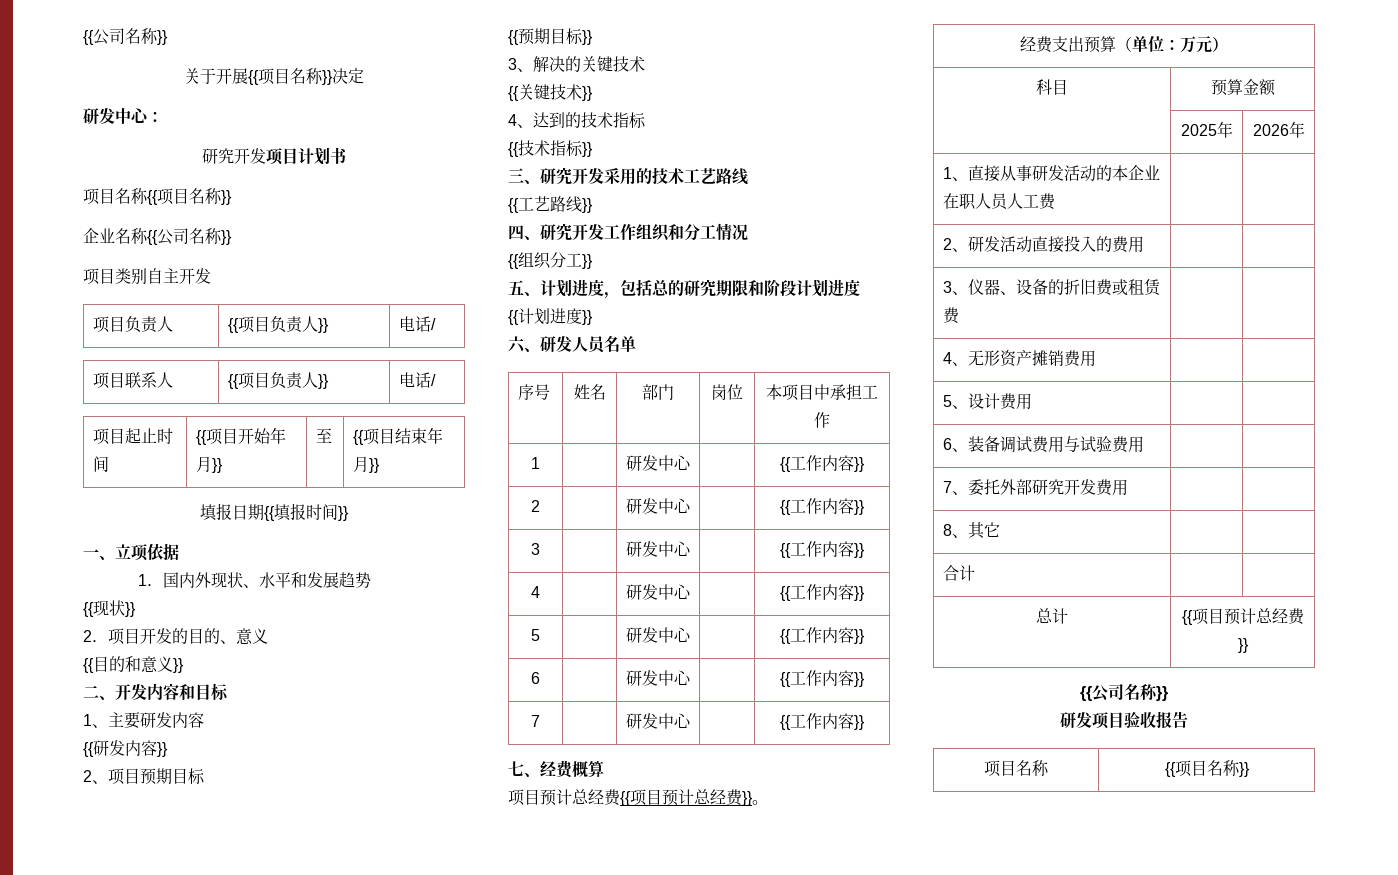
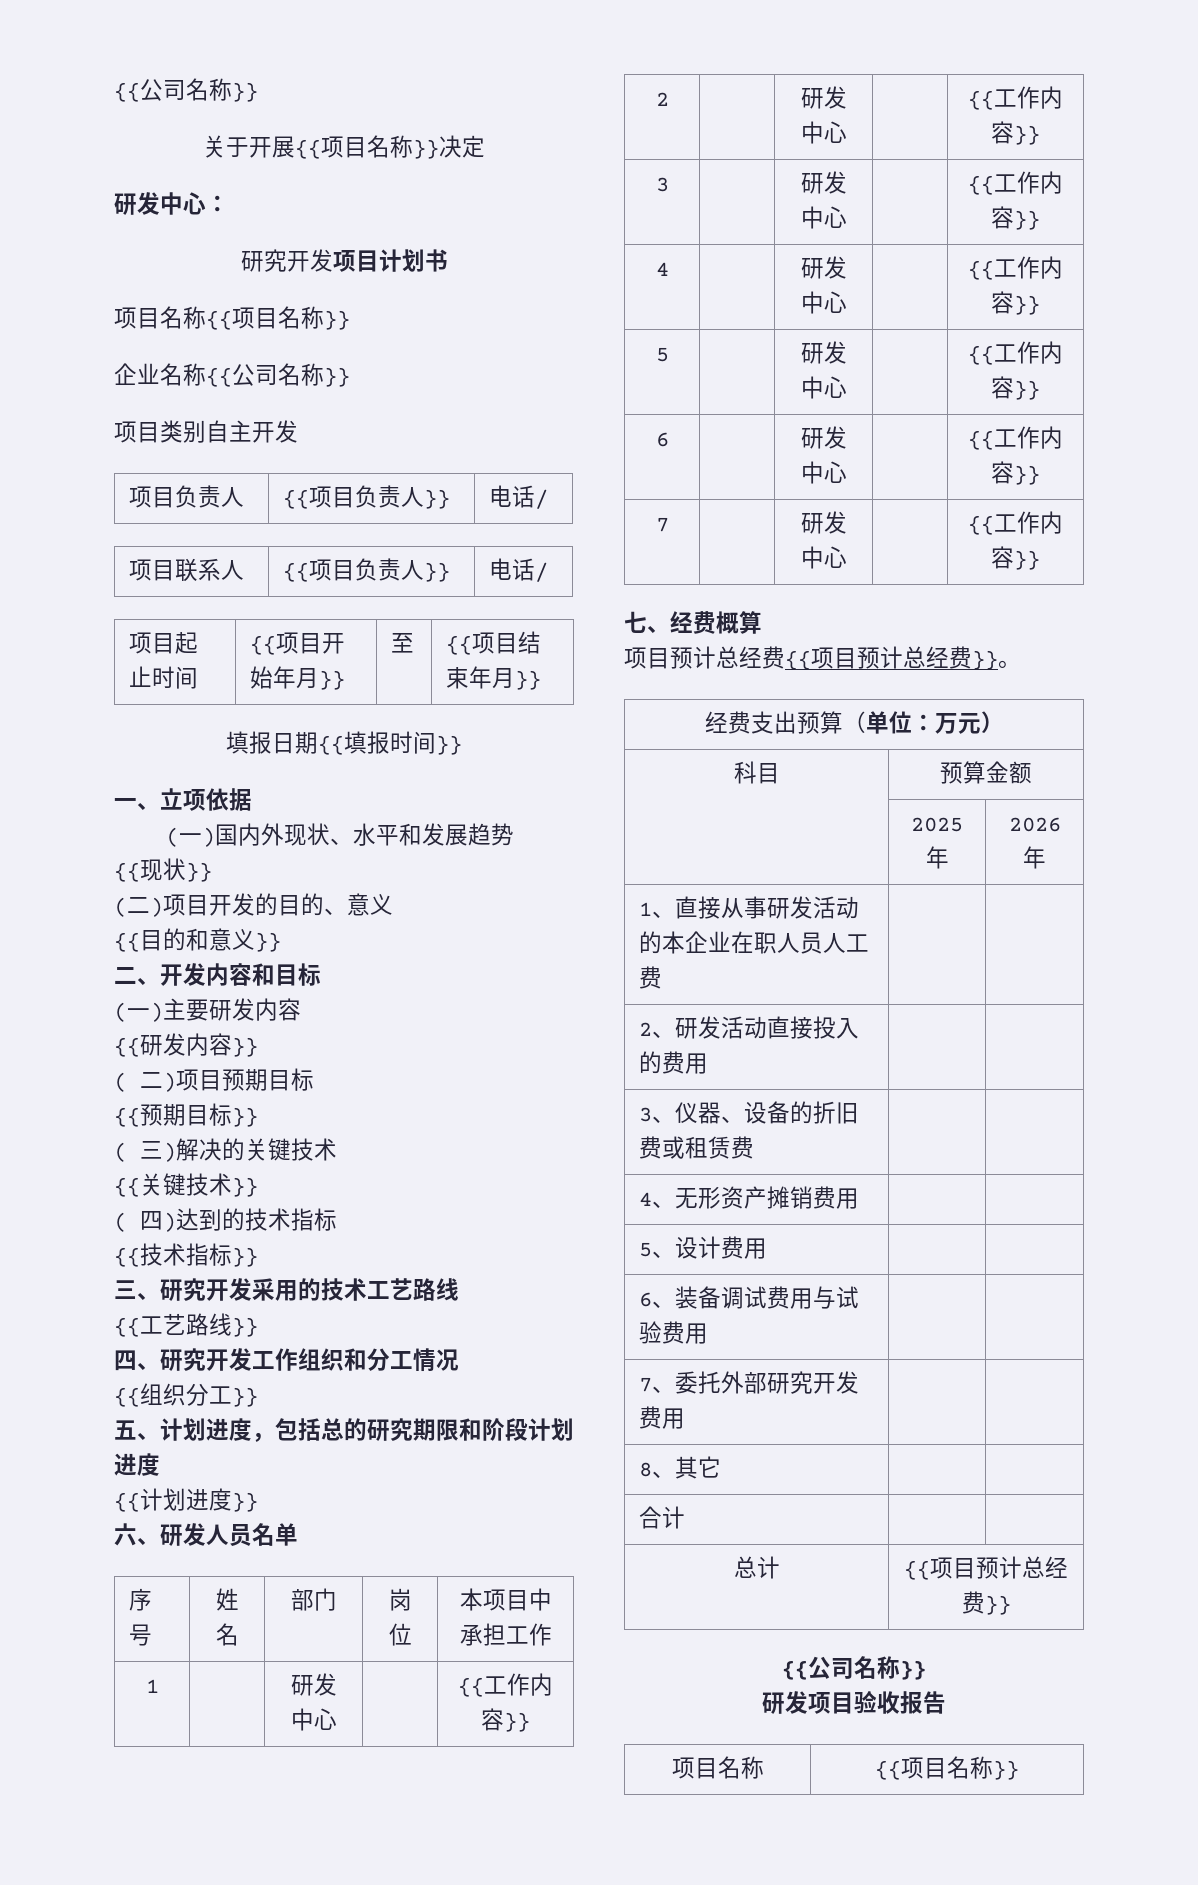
[138,574,164,587] 1． -> [166,827,216,847] (一)
[83,630,108,643] 2． -> [114,897,163,917] (二)
[83,714,108,728] 1、 -> [114,1002,163,1022] (一)
[83,770,108,784] 2、 -> [114,1072,177,1092] (二)
[508,58,533,72] 3、 -> [114,1141,177,1162] (三)
[508,114,533,128] 4、 -> [114,1211,177,1232] (四)

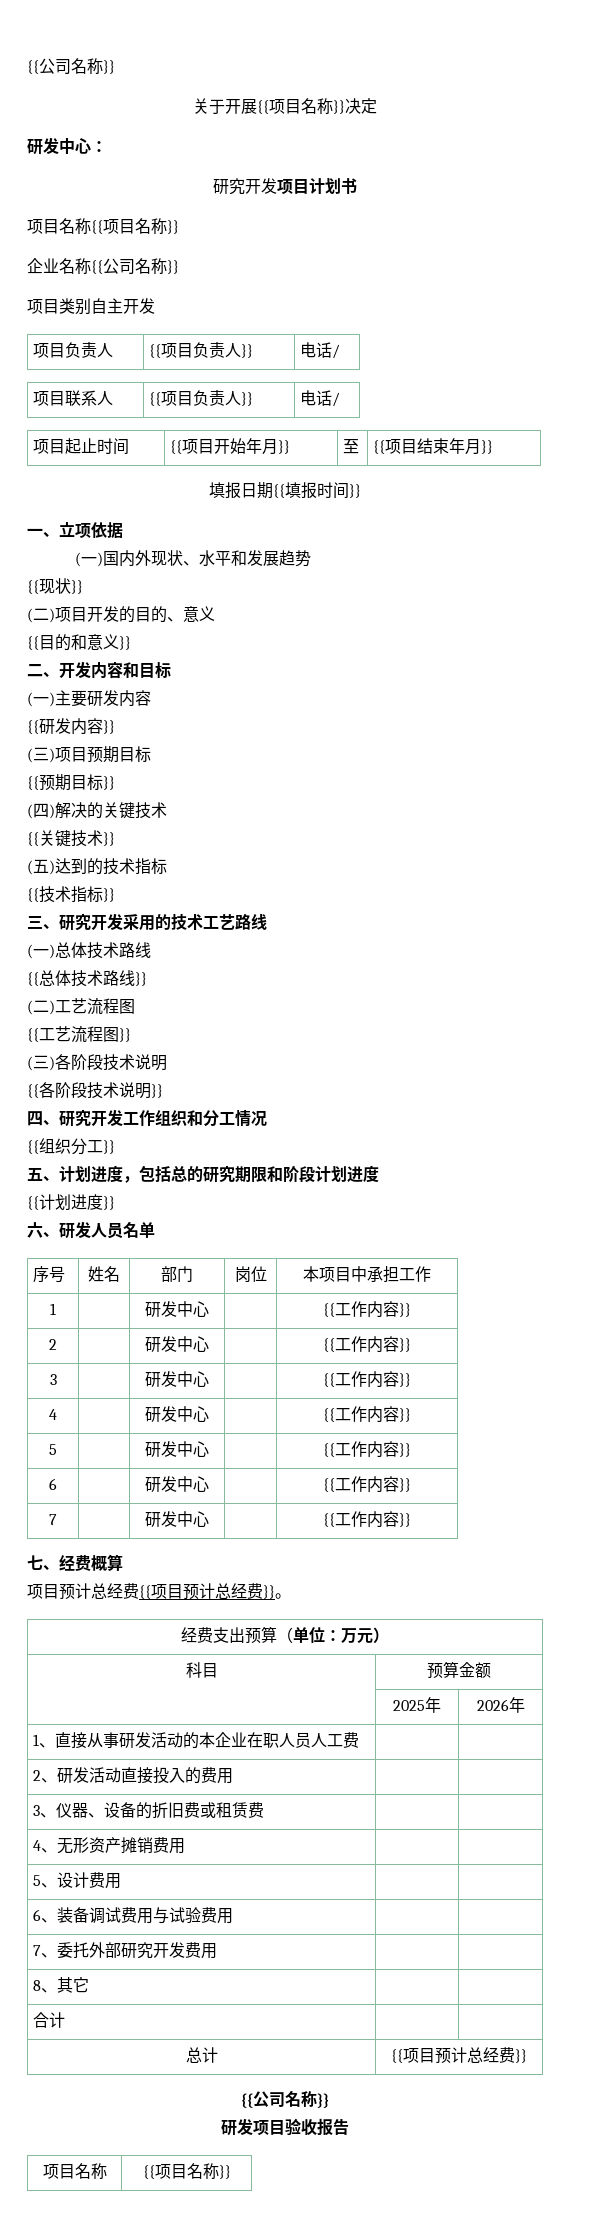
[140,1072,164,1088] 二 -> [33,747,49,761] 三
[140,1141,164,1159] 三 -> [33,803,49,818] 四
[140,1211,164,1230] 四 -> [33,859,49,873] 五
[114,1313,232,1337] {{工艺路线 -> [27,942,151,959] [27,970,147,987] [27,998,135,1015] [27,1026,131,1043] [27,1054,167,1071] [27,1082,151,1099] (一)总体技术路线 // {{总体技术路线}} // (二)工艺流程图 // {{工艺流程图}} // (三)各阶段技术说明 // {{各阶段技术说明

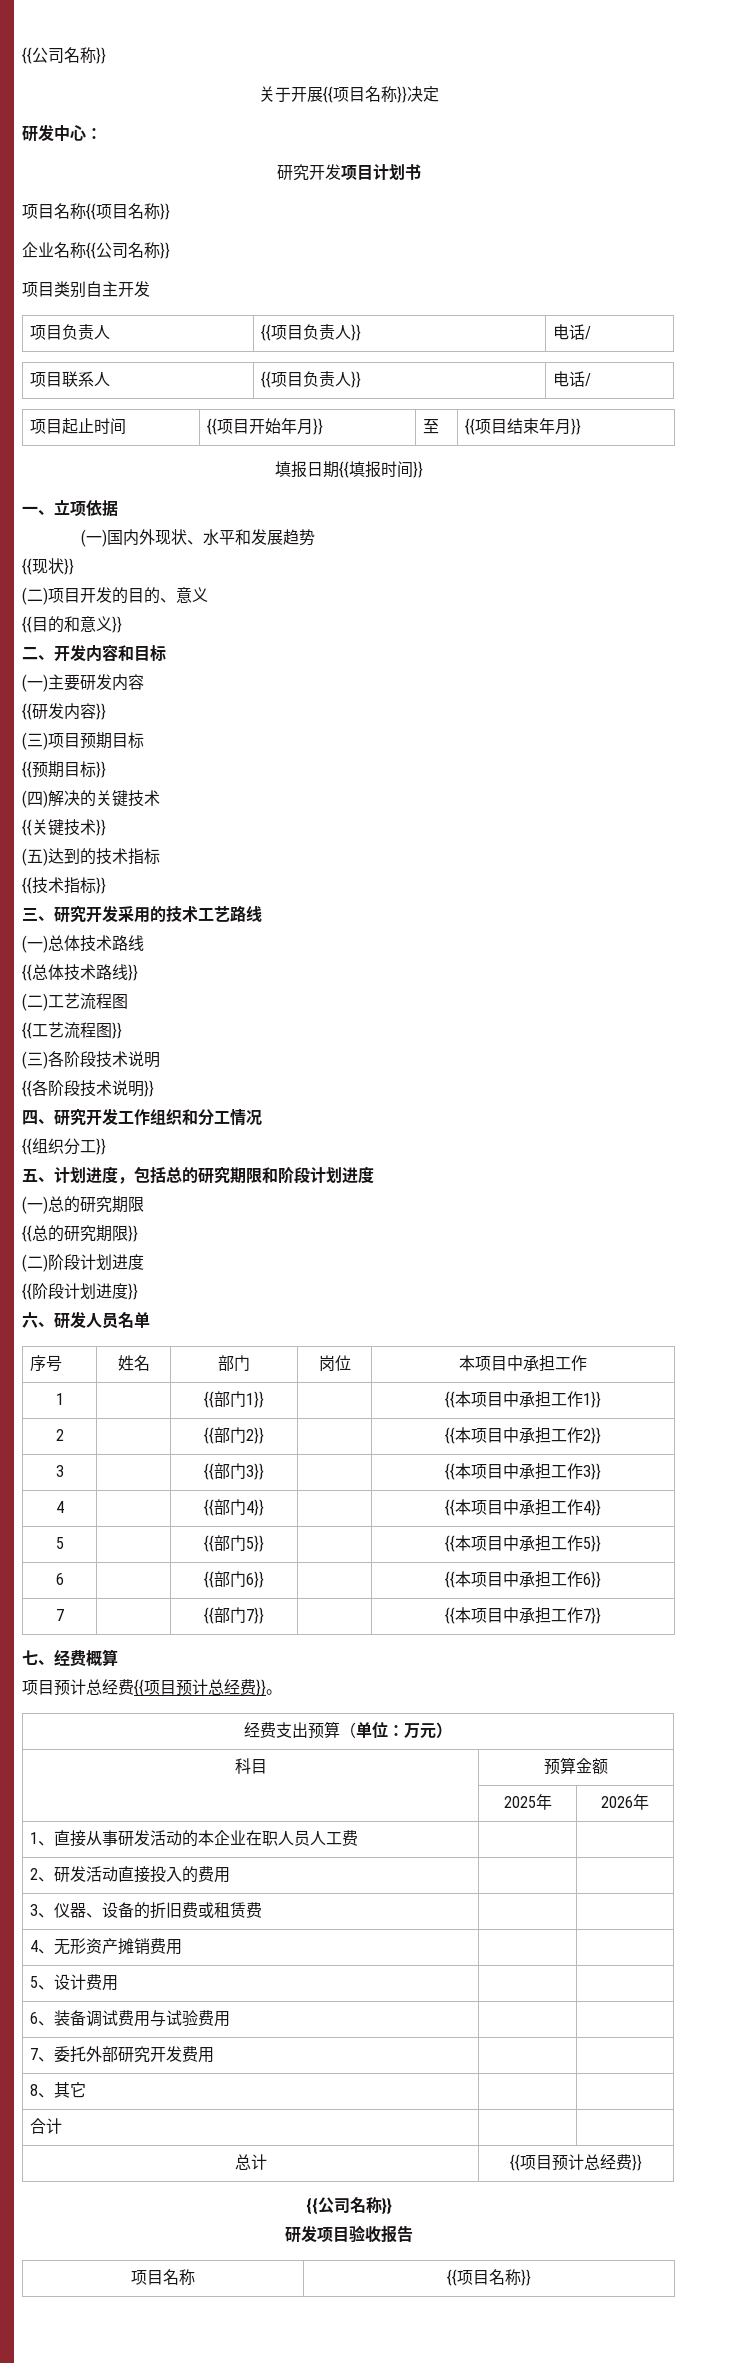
[27,1196,39,1210] {{ -> [22,1196,144,1214] [22,1225,138,1242] [22,1254,144,1272] [22,1283,64,1300] (一)总的研究期限 // {{总的研究期限}} // (二)阶段计划进度 // {{阶段
[145,1301,209,1317] [323,1301,411,1318] [49,1339,57,1350] [145,1336,209,1352] [323,1336,411,1353] [49,1374,57,1385] [145,1371,209,1387] [323,1371,411,1388] [49,1409,57,1420] [145,1406,209,1422] [323,1406,411,1423] [49,1444,57,1455] [145,1441,209,1457] [323,1441,411,1458] [49,1478,57,1490] [145,1476,209,1492] [323,1476,411,1493] [49,1514,57,1525] [145,1511,209,1527] [323,1511,411,1528] 研发中心 | | {{工作内容}} // 2 | | 研发中心 | | {{工作内容}} // 3 | | 研发中心 | | {{工作内容}} // 4 | | 研发中心 | | {{工作内容}} // 5 | | 研发中心 | | {{工作内容}} // 6 | | 研发中心 | | {{工作内容}} // 7 | | 研发中心 | | {{工作内容}} -> [204,1391,264,1408] [445,1391,602,1408] [55,1429,64,1441] [204,1427,264,1444] [445,1427,602,1444] [55,1465,64,1477] [204,1463,264,1480] [445,1463,602,1480] [55,1501,64,1513] [204,1499,264,1516] [445,1499,602,1516] [55,1537,64,1549] [204,1535,264,1552] [445,1535,602,1552] [55,1573,64,1585] [204,1571,264,1588] [445,1571,602,1588] [55,1609,64,1621] [204,1607,264,1624] [445,1607,602,1624] {{部门1}} | | {{本项目中承担工作1}} // 2 | | {{部门2}} | | {{本项目中承担工作2}} // 3 | | {{部门3}} | | {{本项目中承担工作3}} // 4 | | {{部门4}} | | {{本项目中承担工作4}} // 5 | | {{部门5}} | | {{本项目中承担工作5}} // 6 | | {{部门6}} | | {{本项目中承担工作6}} // 7 | | {{部门7}} | | {{本项目中承担工作7}}

